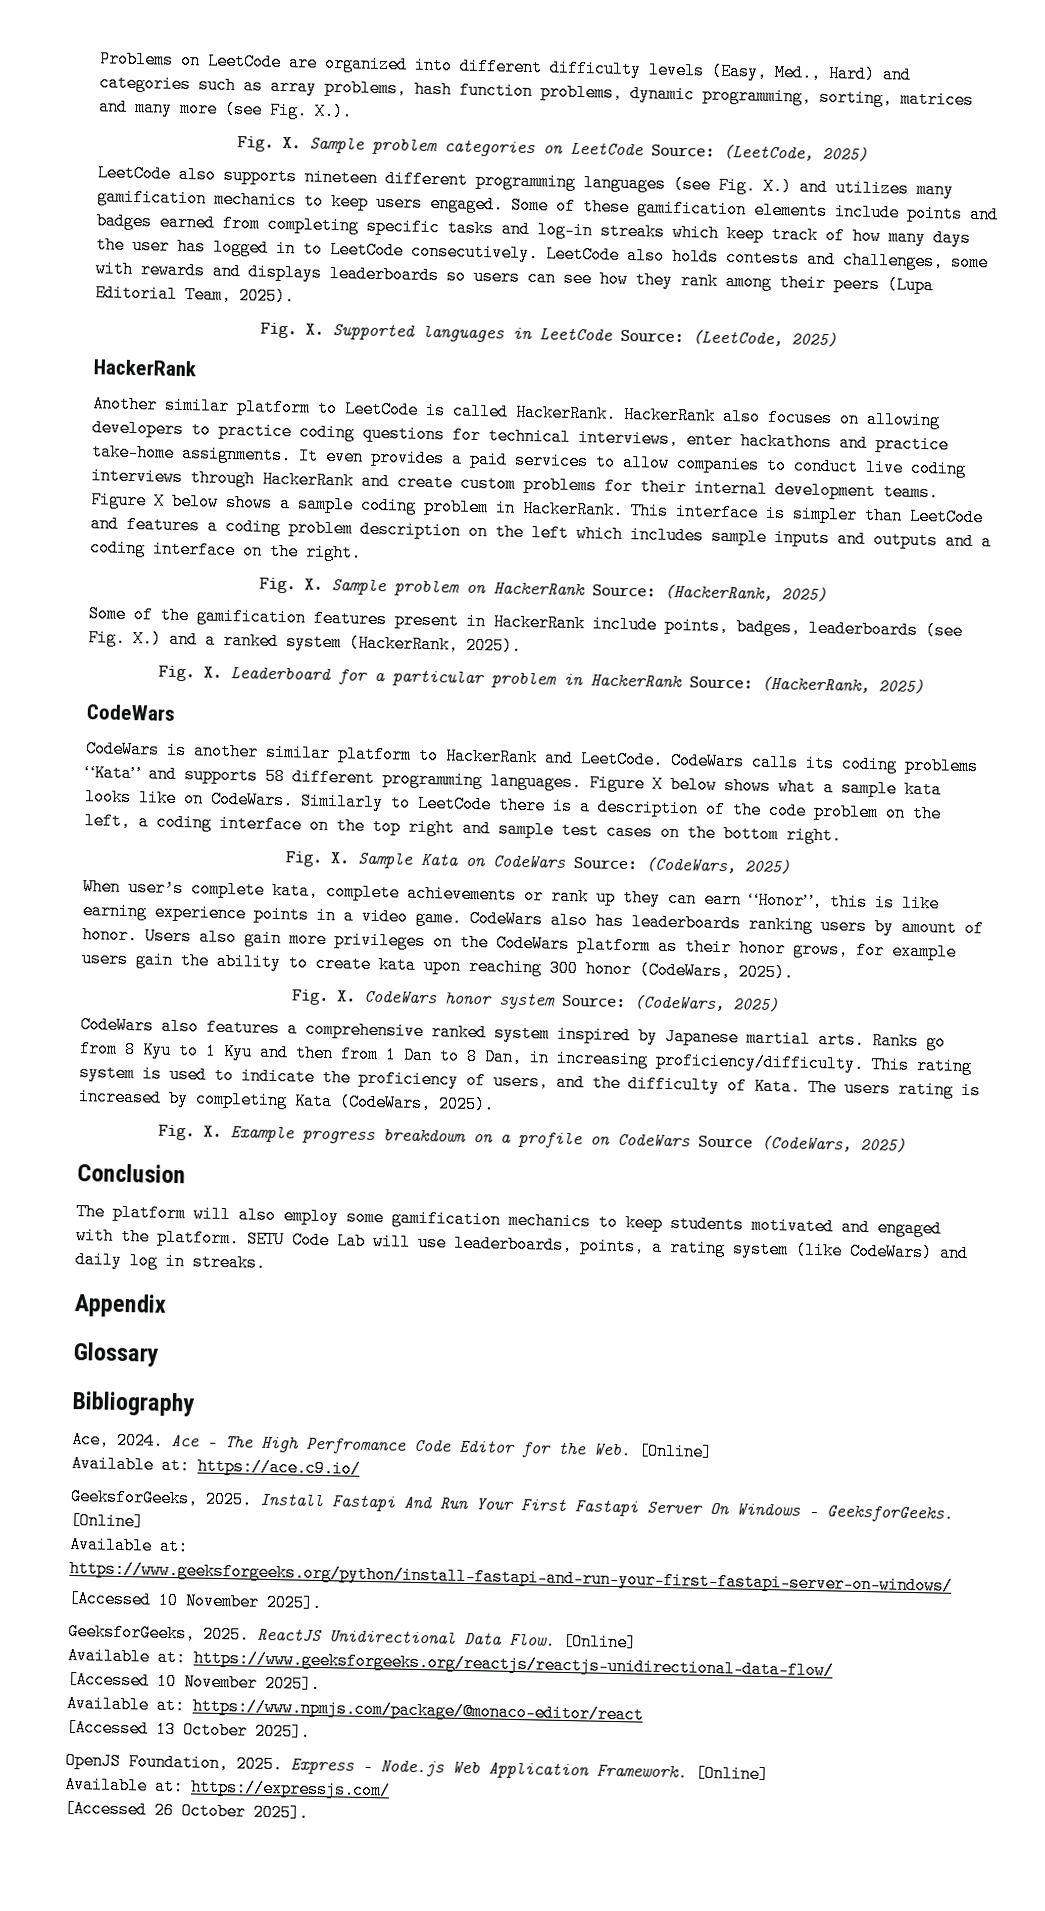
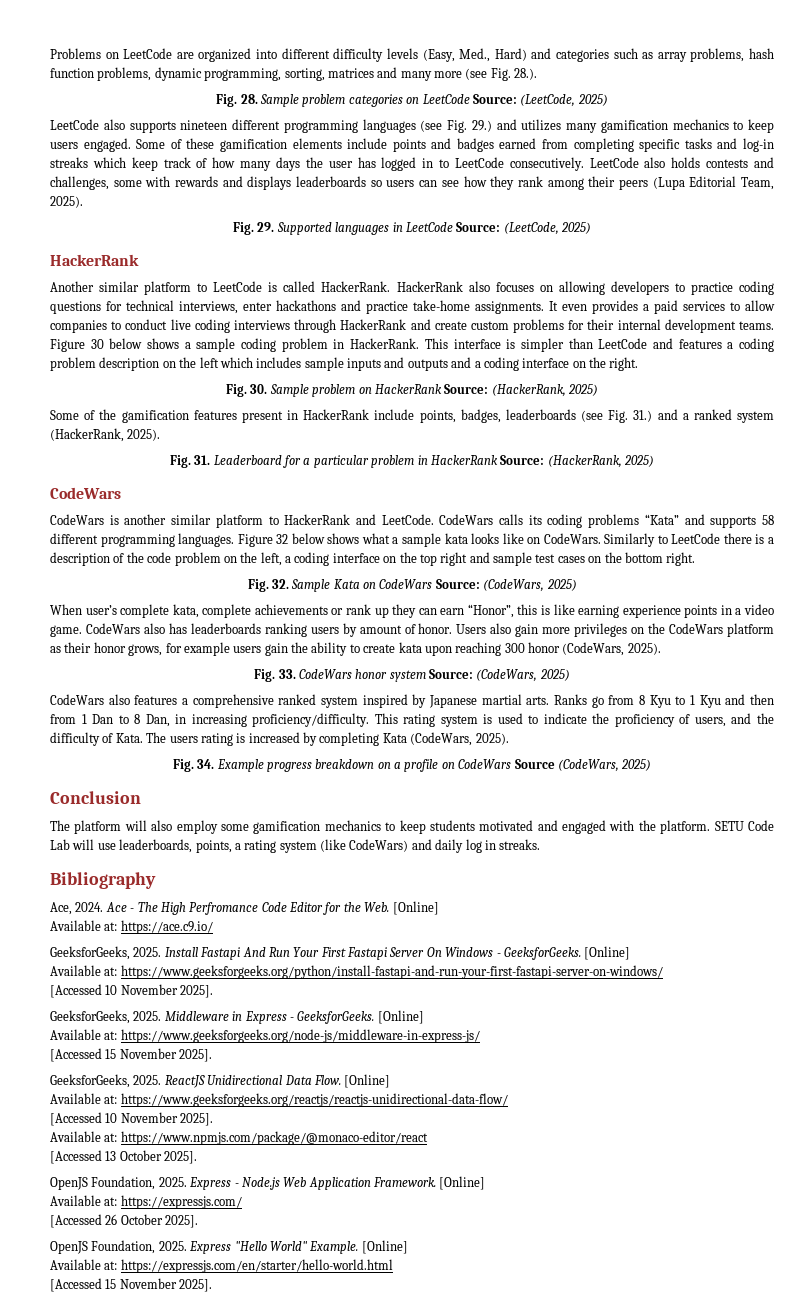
[314,102,353,121] [236,136,301,152] X.). // Fig. X. -> [514,68,538,80] [216,94,258,107] 28.). // Fig. 28.
[763,177,792,196] X.) -> [471,120,492,132] 29.)
[304,323,324,335] X. -> [257,222,275,232] 29.
[153,492,165,510] X -> [90,339,104,349] 30
[304,578,323,590] X. -> [250,384,268,394] 30.
[133,630,162,648] X.) -> [633,410,653,422] 31.)
[203,666,222,678] X. -> [194,455,211,465] 31.
[652,775,663,793] X -> [276,534,289,544] 32
[329,852,350,864] X. -> [271,579,289,589] 32.
[336,990,356,1002] X. -> [278,669,296,679] 33.
[203,1125,222,1137] X. -> [197,759,215,769] 34.
[74,1293,167,1318] [73,1342,160,1367] // Appendix // Glossary -> (541, 844) none
(323, 1603) none -> [50,1010,424,1024] [50,1029,480,1043] [50,1048,213,1062] // GeeksforGeeks, 2025. Middleware in Express - GeeksforGeeks. [Online] // Available at: https://www.geeksforgeeks.org/node-js/middleware-in-express-js/ // [Accessed 15 November 2025].
(309, 1812) none -> [50,1240,408,1254] [50,1259,393,1273] [50,1278,213,1292] // OpenJS Foundation, 2025. Express "Hello World" Example. [Online] // Available at: https://expressjs.com/en/starter/hello-world.html // [Accessed 15 November 2025].

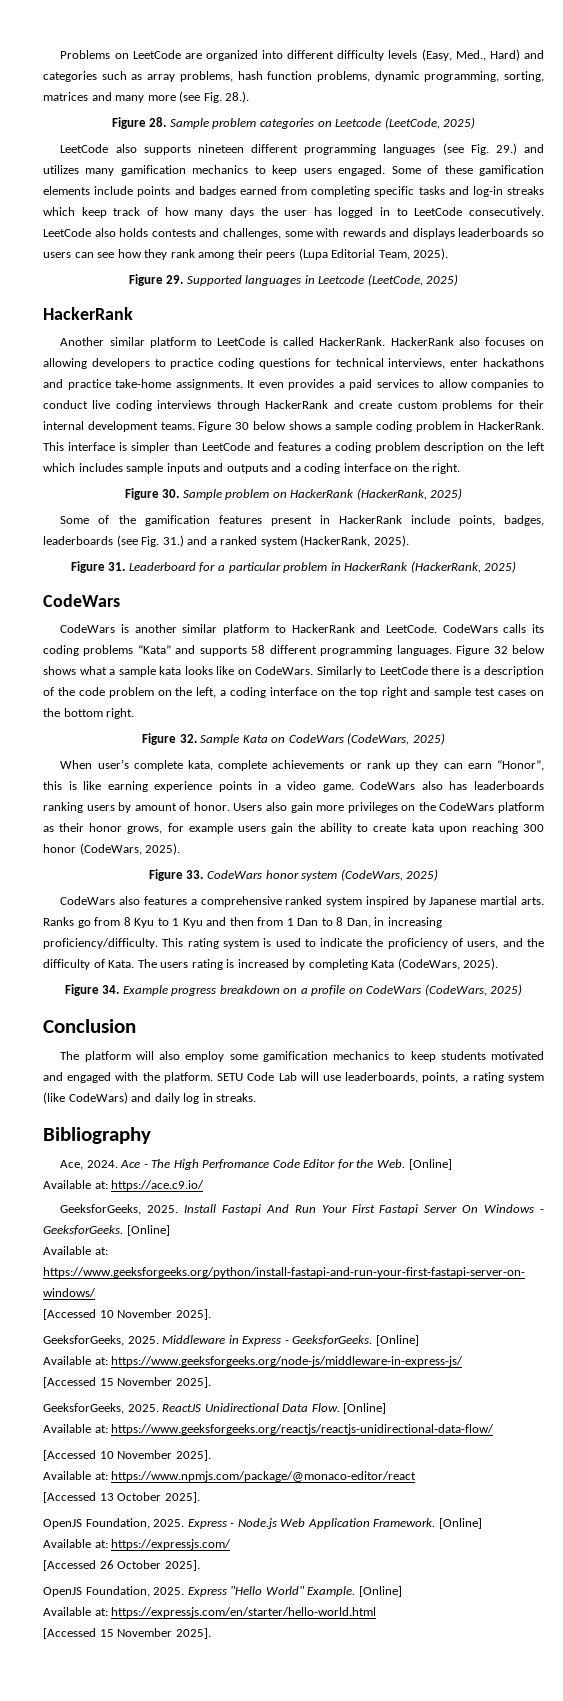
[216,94,238,107] Fig. -> [111,117,146,129] Figure
[422,94,517,104] LeetCode Source: -> [335,118,382,127] Leetcode
[233,222,254,235] Fig. -> [128,274,163,286] Figure
[405,222,501,232] LeetCode Source: -> [318,275,365,284] Leetcode
[226,384,247,397] Fig. -> [124,488,159,500] Figure
[444,384,489,394] Source: -> (355, 493) none
[169,455,191,468] Fig. -> [70,561,105,573] Figure
[500,455,545,465] Source: -> (409, 566) none
[247,579,269,592] Fig. -> [142,733,177,745] Figure
[435,579,480,589] Source: -> (344, 738) none
[254,669,276,682] Fig. -> [148,869,183,881] Figure
[429,669,474,679] Source: -> (338, 876) none
[172,759,194,772] Fig. -> [64,984,99,996] Figure
[514,759,555,769] Source -> (422, 989) none

